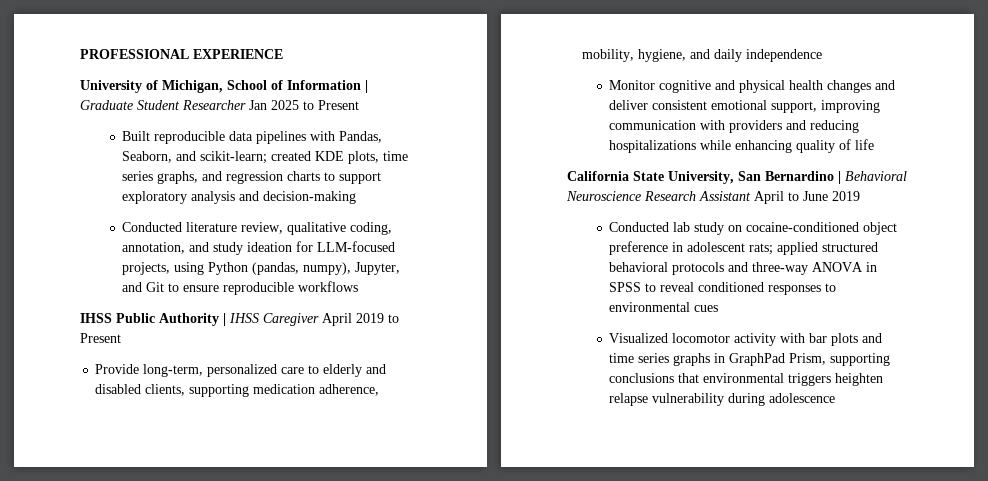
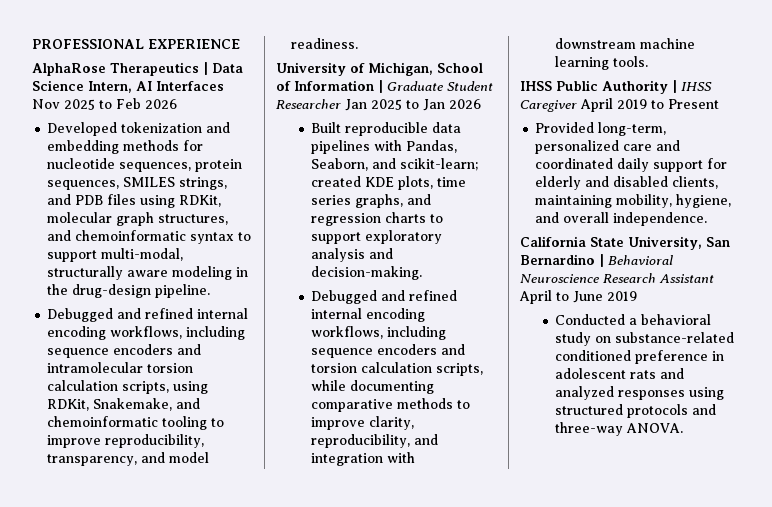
(283, 54) none -> [32,62,243,76] [32,80,224,93] [32,98,177,110] [47,122,231,136] [47,140,204,154] [47,158,243,172] [47,177,228,190] [47,194,222,208] [47,212,229,226] [47,230,252,244] [47,248,184,262] [47,266,249,280] [47,284,211,298] [47,308,249,322] [47,326,246,340] [47,344,202,358] [47,362,194,373] [47,380,209,394] [47,398,201,411] [47,416,225,430] [47,434,205,448] [47,452,210,466] [291,38,359,49] // AlphaRose Therapeutics | Data Science Intern, AI Interfaces Nov 2025 to Feb 2026 // Developed tokenization and embedding methods for nucleotide sequences, protein sequences, SMILES strings, and PDB files using RDKit, molecular graph structures, and chemoinformatic syntax to support multi-modal, structurally aware modeling in the drug-design pipeline. // Debugged and refined internal encoding workflows, including sequence encoders and intramolecular torsion calculation scripts, using RDKit, Snakemake, and chemoinformatic tooling to improve reproducibility, transparency, and model readiness.
[318,100,359,110] Present -> [423,99,481,111] Jan 2026
[263,191,357,204] [122,222,393,235] [122,241,396,255] [122,262,401,275] [122,281,359,295] decision-making // Conducted literature review, qualitative coding, annotation, and study ideation for LLM-focused projects, using Python (pandas, numpy), Jupyter, and Git to ensure reproducible workflows -> [311,266,423,280] [311,290,458,304] [311,308,426,322] [311,326,447,340] [311,344,466,358] [311,362,484,376] [311,380,435,394] [311,398,471,412] [311,416,415,430] [311,434,439,448] [311,452,416,466] [555,38,696,49] [555,56,649,70] decision-making. // Debugged and refined internal encoding workflows, including sequence encoders and torsion calculation scripts, while documenting comparative methods to improve clarity, reproducibility, and integration with downstream machine learning tools.
[95,364,140,374] Provide -> [535,122,595,133] Provided
[308,364,387,377] [95,384,380,397] [582,49,823,62] [609,80,896,93] [609,100,881,113] [609,120,860,133] [609,139,875,153] to elderly and disabled clients, supporting medication adherence, mobility, hygiene, and daily independence // Monitor cognitive and physical health changes and deliver consistent emotional support, improving communication with providers and reducing hospitalizations while enhancing quality of life -> [656,140,681,151] [535,158,728,172] [535,176,719,190] [535,194,732,208] [535,212,708,226] and coordinated daily support for elderly and disabled clients, maintaining mobility, hygiene, and overall independence.
[673,222,898,235] [609,241,879,255] [609,262,878,275] [609,282,837,295] [609,302,719,312] [609,333,883,346] [609,353,891,366] [609,373,884,386] [609,393,836,406] lab study on cocaine-conditioned object preference in adolescent rats; applied structured behavioral protocols and three-way ANOVA in SPSS to reveal conditioned responses to environmental cues // Visualized locomotor activity with bar plots and time series graphs in GraphPad Prism, supporting conclusions that environmental triggers heighten relapse vulnerability during adolescence -> [629,314,712,325] [555,332,735,346] [555,350,725,364] [555,368,685,379] [555,386,725,400] [555,404,717,418] [555,422,684,436] a behavioral study on substance-related conditioned preference in adolescent rats and analyzed responses using structured protocols and three-way ANOVA.

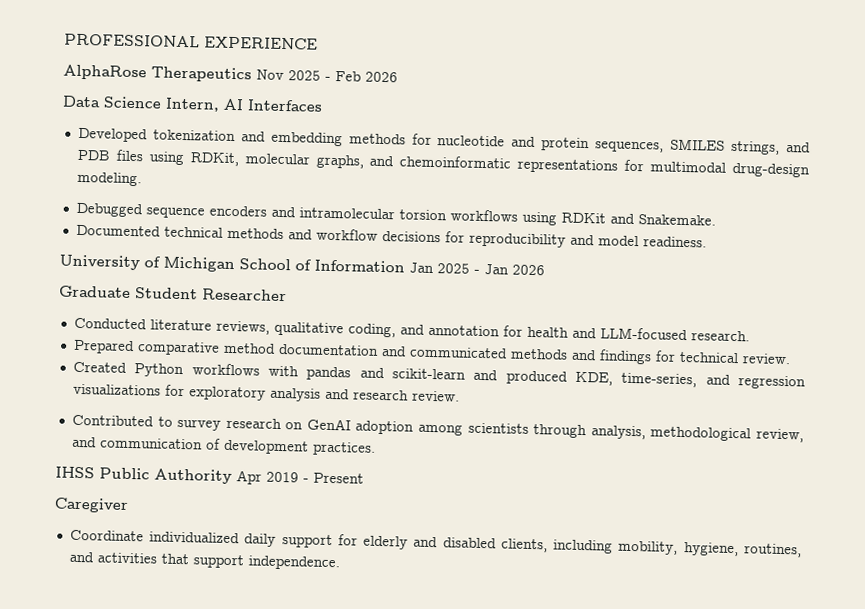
[203,62,208,75] | -> [256,69,398,83] Nov 2025 - Feb 2026 //
[32,98,177,110] Nov 2025 to Feb 2026 -> (323, 105) none
[119,162,192,172] sequences, -> [511,136,537,148] and
[116,212,229,226] [47,230,252,244] [47,248,184,262] [47,266,249,280] [47,284,211,298] [47,308,249,322] [47,326,246,340] graph structures, and chemoinformatic syntax to support multi-modal, structurally aware modeling in the drug-design pipeline. // Debugged and refined internal encoding workflows, including -> [315,154,810,178] [76,171,142,187] [75,202,143,218] graphs, and chemoinformatic representations for multimodal drug-design modeling. // Debugged
[47,380,209,394] [47,398,201,411] [47,416,225,430] [47,434,205,448] [47,454,138,466] calculation scripts, using RDKit, Snakemake, and chemoinformatic tooling to improve reproducibility, transparency, -> [449,209,716,226] [75,224,566,248] workflows using RDKit and Snakemake. // Documented technical methods and workflow decisions for reproducibility
[368,62,433,76] Michigan, -> [163,256,235,273] Michigan
[378,80,493,93] [276,99,481,111] [311,122,462,136] [311,140,458,154] [311,158,479,171] [311,176,467,190] [311,194,432,208] [311,212,444,226] [311,230,443,244] [311,248,394,262] [311,266,423,280] [311,290,458,304] [311,308,426,322] [311,326,447,340] [311,344,466,358] [311,362,484,376] [311,380,435,394] [311,398,471,412] [311,416,415,430] [311,434,439,448] [311,452,416,466] [555,38,696,49] [555,56,649,70] [520,80,712,94] [520,98,719,112] [535,122,667,136] [535,140,681,154] [535,158,614,169] | Graduate Student Researcher Jan 2025 to Jan 2026 // Built reproducible data pipelines with Pandas, Seaborn, and scikit-learn; created KDE plots, time series graphs, and regression charts to support exploratory analysis and decision-making. // Debugged and refined internal encoding workflows, including sequence encoders and torsion calculation scripts, while documenting comparative methods to improve clarity, reproducibility, and integration with downstream machine learning tools. // IHSS Public Authority | IHSS Caregiver April 2019 to Present // Provided long-term, personalized care and coordinated -> [409,262,545,276] [59,285,287,302] [73,317,750,342] [72,339,791,365] [72,361,806,390] [72,383,460,402] [71,414,804,443] [71,436,376,456] [55,466,364,485] [54,497,129,513] [69,529,241,544] Jan 2025 - Jan 2026 // Graduate Student Researcher // Conducted literature reviews, qualitative coding, and annotation for health and LLM-focused research. // Prepared comparative method documentation and communicated methods and findings for technical review. // Created Python workflows with pandas and scikit-learn and produced KDE, time-series, and regression visualizations for exploratory analysis and research review. // Contributed to survey research on GenAI adoption among scientists through analysis, methodological review, and communication of development practices. // IHSS Public Authority Apr 2019 - Present // Caregiver // Coordinate individualized
[535,195,613,208] maintaining -> [553,539,614,554] including
[535,212,708,226] [520,236,730,250] [520,254,673,267] [520,273,714,283] [519,290,637,304] [555,314,712,325] [555,332,735,346] [555,350,725,364] [555,368,685,379] [555,386,725,400] [555,404,717,418] [555,422,684,436] and overall independence. // California State University, San Bernardino | Behavioral Neuroscience Research Assistant April to June 2019 // Conducted a behavioral study on substance-related conditioned preference in adolescent rats and analyzed responses using structured protocols and three-way ANOVA. -> [743,543,802,558] [68,551,340,571] routines, and activities that support independence.

